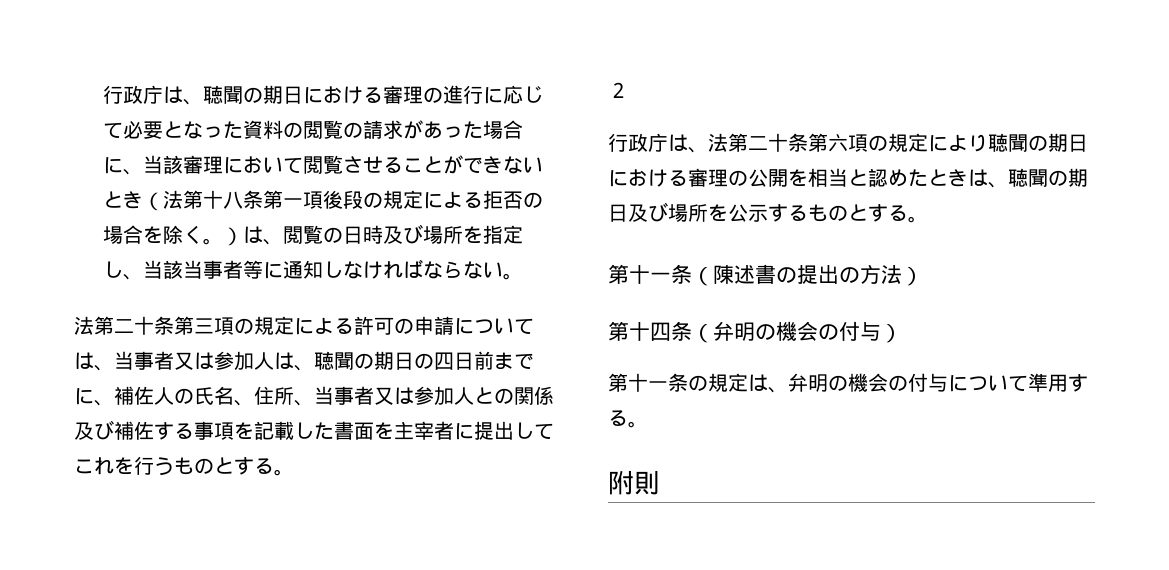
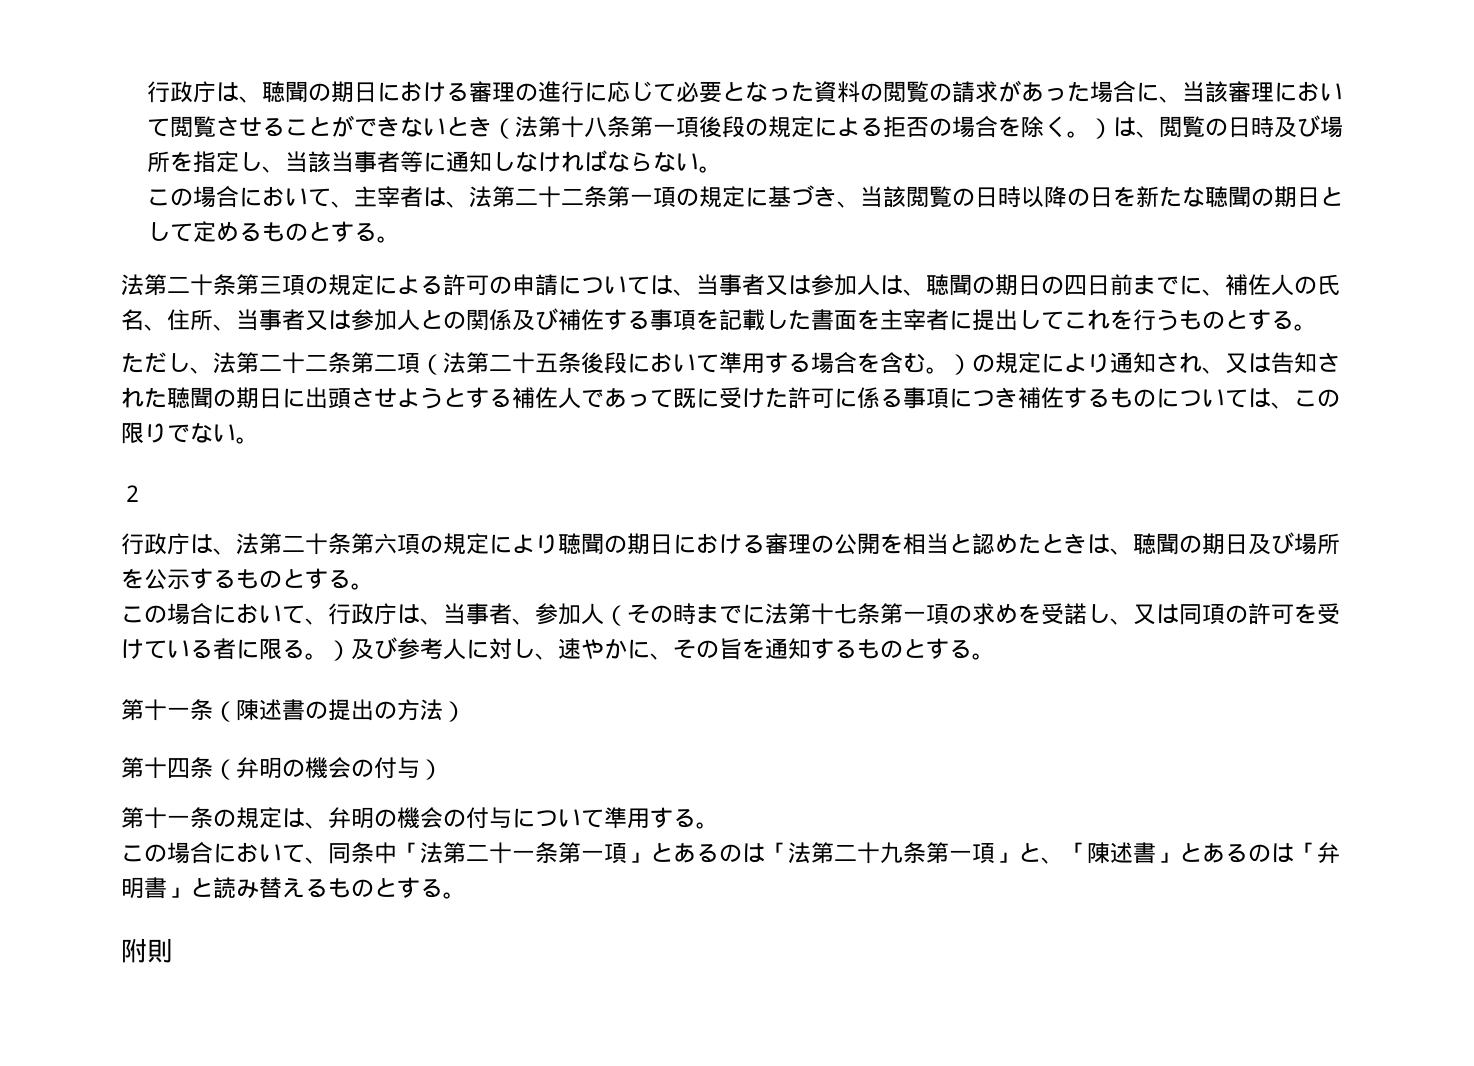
(523, 276) none -> [146,185,1343,208] [146,221,400,243] // この場合において、主宰者は、法第二十二条第一項の規定に基づき、当該閲覧の日時以降の日を新たな聴聞の期日として定めるものとする。
(294, 472) none -> [121,352,1340,375] [121,387,1340,409] [121,422,259,444] // ただし、法第二十二条第二項（法第二十五条後段において準用する場合を含む。）の規定により通知され、又は告知された聴聞の期日に出頭させようとする補佐人であって既に受けた許可に係る事項につき補佐するものについては、この限りでない。
(928, 219) none -> [121,603,1340,626] [121,637,995,661] // この場合において、行政庁は、当事者、参加人（その時までに法第十七条第一項の求めを受諾し、又は同項の許可を受けている者に限る。）及び参考人に対し、速やかに、その旨を通知するものとする。
(648, 424) none -> [121,842,1340,864] [121,877,466,899] // この場合において、同条中「法第二十一条第一項」とあるのは「法第二十九条第一項」と、「陳述書」とあるのは「弁明書」と読み替えるものとする。

